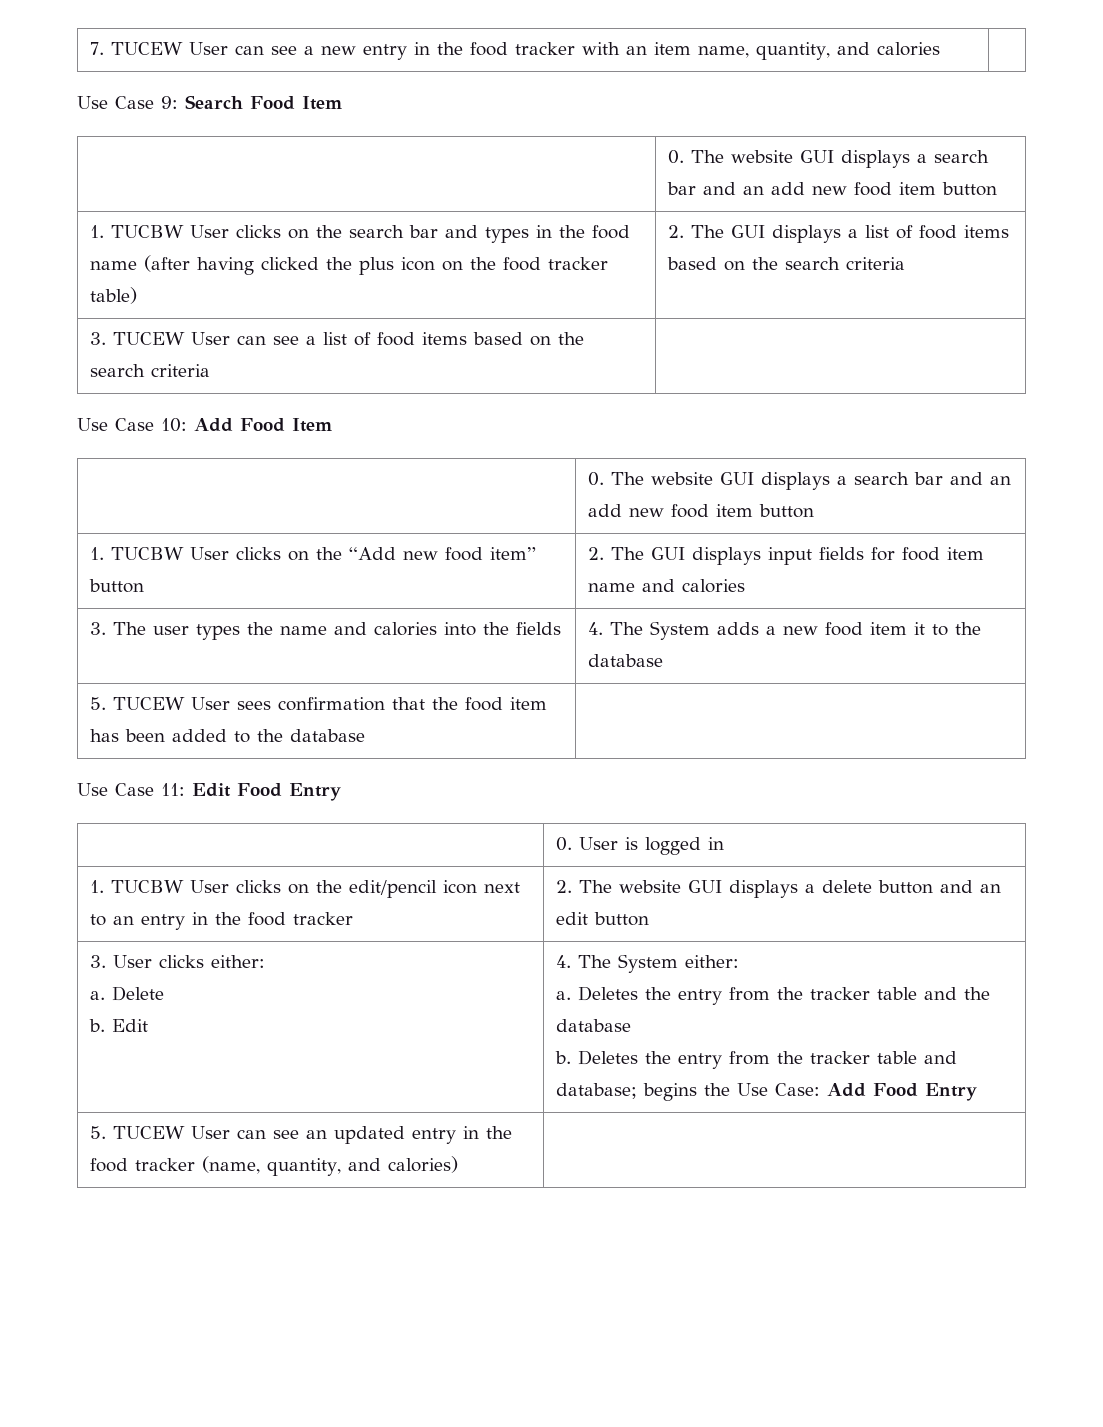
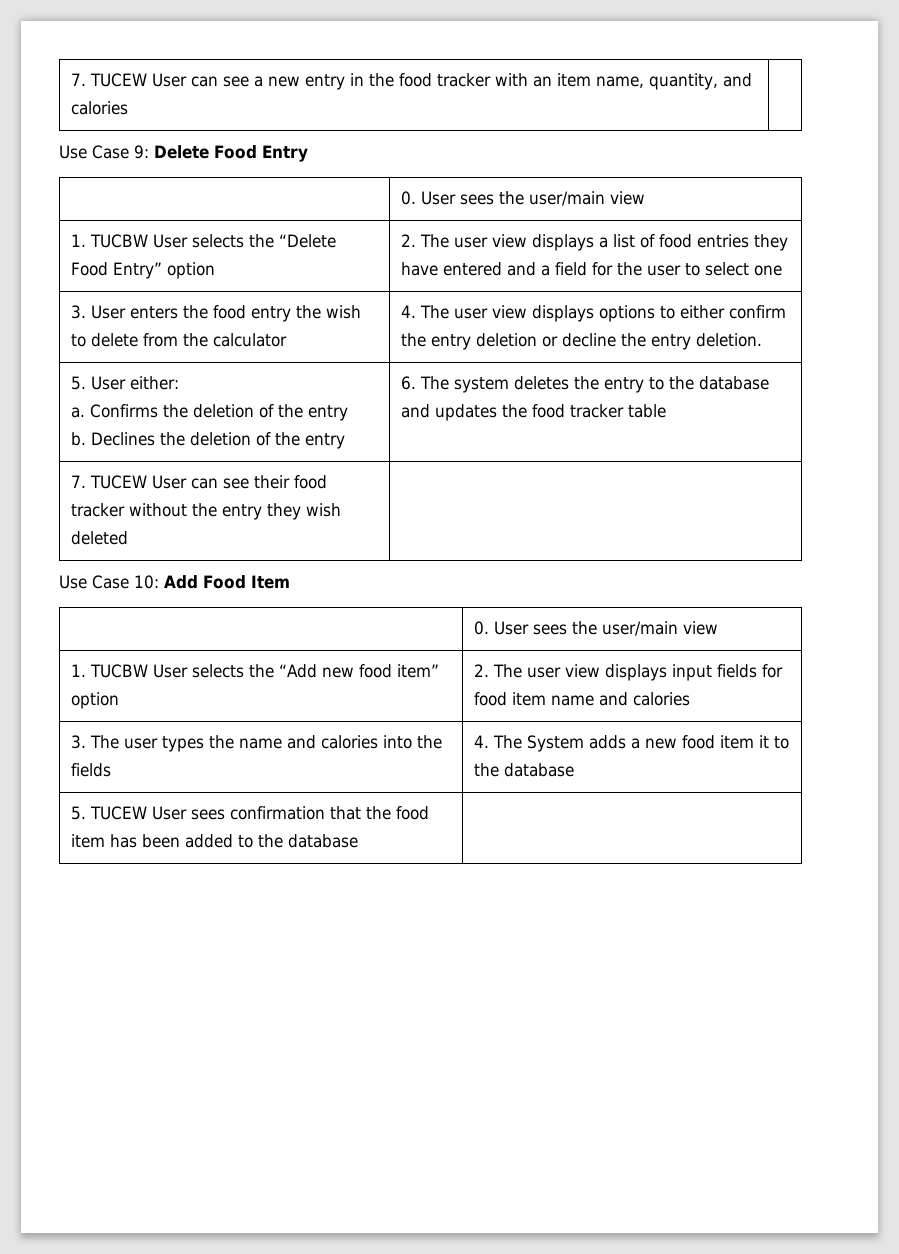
[185,95,342,110] [667,150,989,168] [666,182,997,196] [89,225,630,243] [89,255,608,275] [89,287,137,304] [667,225,765,238] Search Food Item // | 0. The website GUI displays a search bar and an add new food item button // 1. TUCBW User clicks on the search bar and types in the food name (after having clicked the plus icon on the food tracker table) | 2. The GUI -> [154,145,308,162] [401,191,646,206] [71,234,337,248] [71,262,216,279] [401,234,528,248] Delete Food Entry // | 0. User sees the user/main view // 1. TUCBW User selects the “Delete Food Entry” option | 2. The user view
[963,225,1009,238] [666,257,905,271] [89,332,584,346] [89,364,210,377] items based on the search criteria // 3. TUCEW User can see a list of food items based on the search criteria -> [697,234,789,251] [401,262,783,276] [71,305,362,322] [71,333,288,347] [401,305,787,322] [401,333,763,350] [71,376,180,390] [71,404,349,421] [71,432,346,449] [401,376,770,393] [401,404,667,421] [71,475,328,489] [71,503,342,520] [71,531,129,545] entries they have entered and a field for the user to select one // 3. User enters the food entry the wish to delete from the calculator | 4. The user view displays options to either confirm the entry deletion or decline the entry deletion. // 5. User either: // a. Confirms the deletion of the entry // b. Declines the deletion of the entry | 6. The system deletes the entry to the database and updates the food tracker table // 7. TUCEW User can see their food tracker without the entry they wish deleted
[610,472,1011,490] [587,504,814,518] [89,547,309,561] The website GUI displays a search bar and an add new food item button // 1. TUCBW User clicks on -> [494,621,719,636] [71,664,245,678] User sees the user/main view // 1. TUCBW User selects
[88,579,144,593] [587,547,685,560] button | 2. The GUI -> [71,692,120,709] [474,664,601,678] option | 2. The user view
[77,783,341,801] [555,837,724,855] [89,880,520,898] [89,912,353,930] [555,880,1001,898] [555,912,649,926] [89,955,265,968] [89,986,164,1001] [88,1019,148,1032] [555,954,739,973] [555,986,990,1005] [555,1019,631,1032] [554,1050,957,1069] [555,1083,977,1101] [89,1126,512,1144] [89,1156,458,1176] // Use Case 11: Edit Food Entry // | 0. User is logged in // 1. TUCBW User clicks on the edit/pencil icon next to an entry in the food tracker | 2. The website GUI displays a delete button and an edit button // 3. User clicks either: // a. Delete // b. Edit | 4. The System either: // a. Deletes the entry from the tracker table and the database // b. Deletes the entry from the tracker table and database; begins the Use Case: Add Food Entry // 5. TUCEW User can see an updated entry in the food tracker (name, quantity, and calories) | -> (359, 841) none

